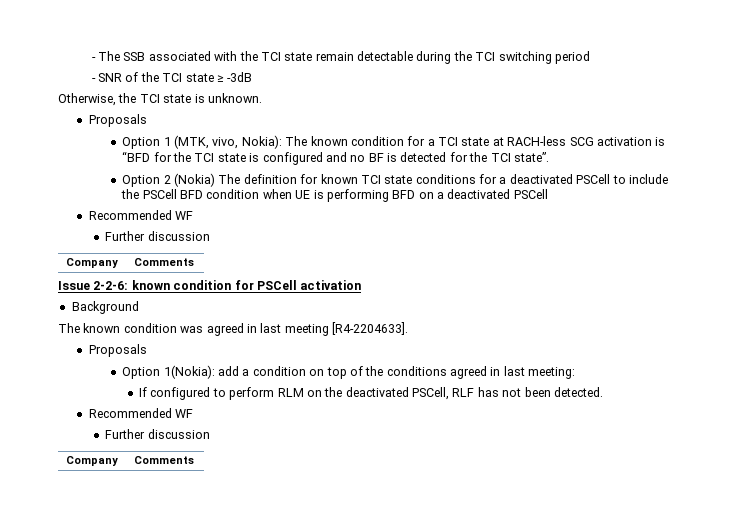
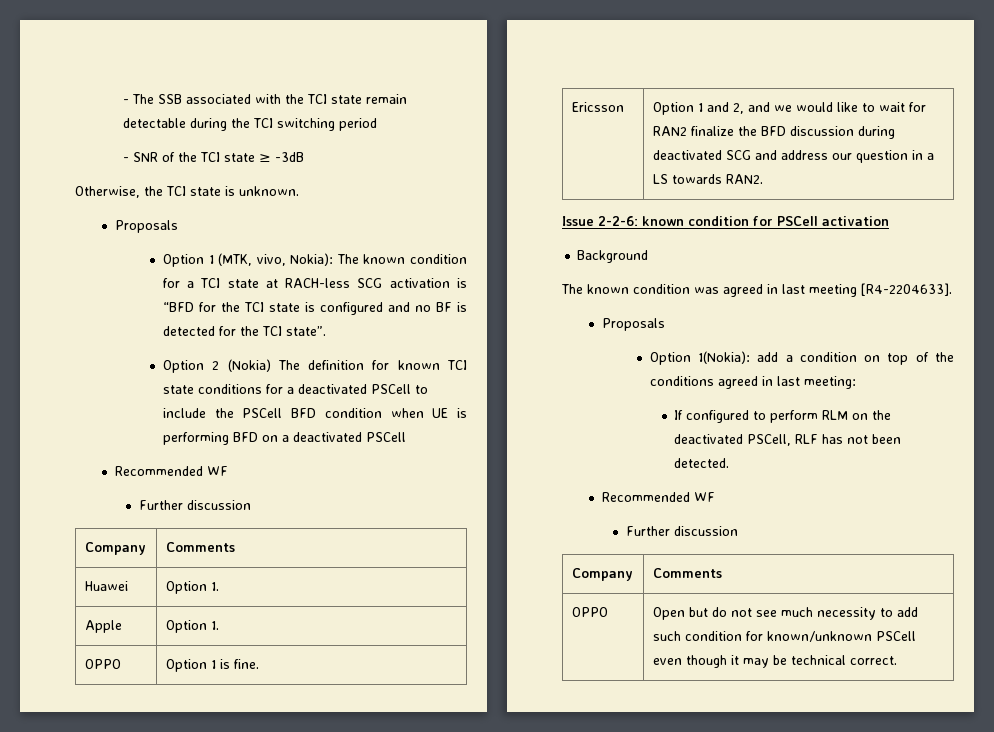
(194, 262) none -> [84,581,128,591] [165,581,219,594] [84,620,122,633] [165,620,219,633] [84,659,121,669] [165,659,259,672] [571,102,624,112] [652,102,926,115] [652,126,895,139] [652,150,934,163] [652,174,763,184] // Huawei | Option 1. // Apple | Option 1. // OPPO | Option 1 is fine. // Ericsson | Option 1 and 2, and we would like to wait for RAN2 finalize the BFD discussion during deactivated SCG and address our question in a LS towards RAN2.
(194, 460) none -> [571,607,608,617] [652,607,918,620] [652,631,916,642] [652,655,897,668] // OPPO | Open but do not see much necessity to add such condition for known/unknown PSCell even though it may be technical correct.

